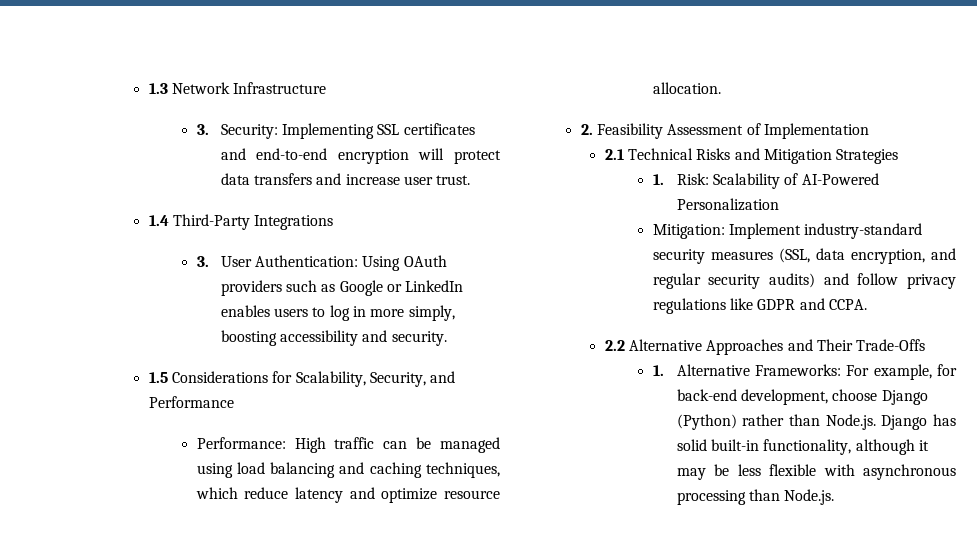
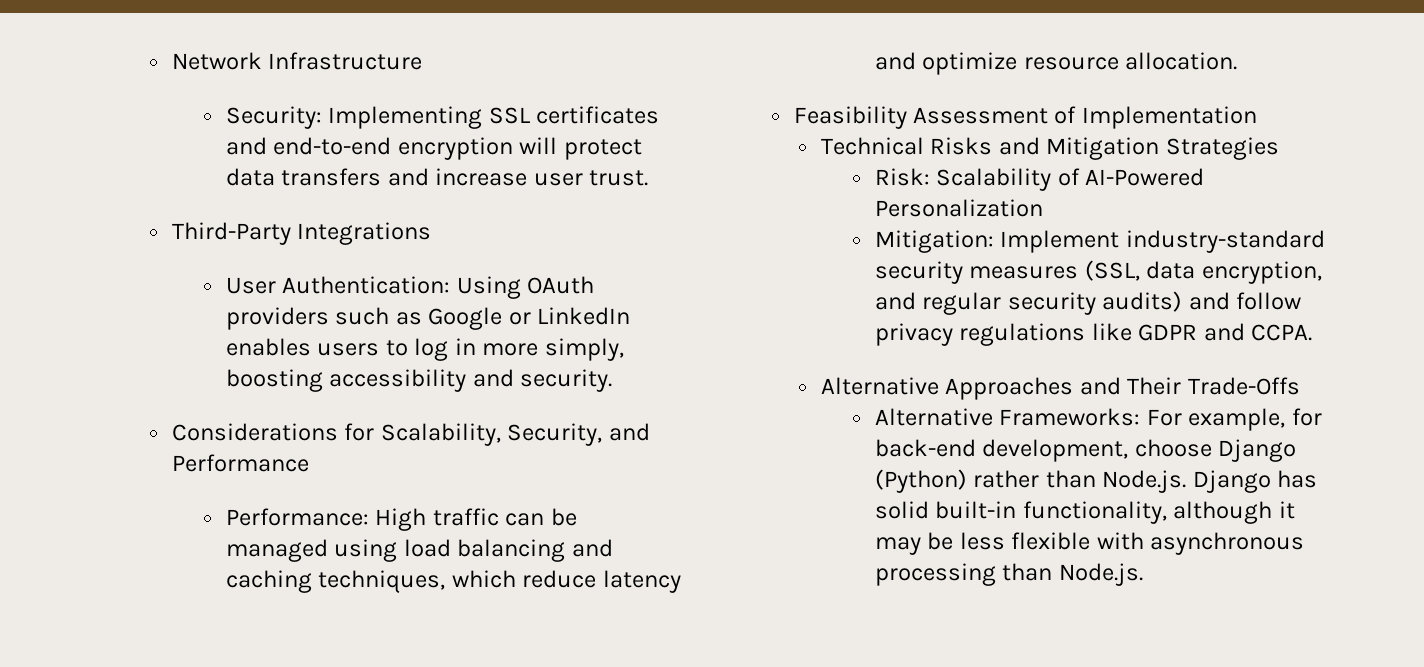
[148,83,168,94] 1.3 -> (171, 61) none
[196,124,209,135] 3. -> (423, 61) none
[148,215,169,226] 1.4 -> (649, 178) none
[196,256,209,267] 3. -> (432, 233) none
[148,372,168,383] 1.5 -> (613, 380) none
[580,124,593,135] 2. -> (1238, 61) none
[604,149,624,160] 2.1 -> (1257, 117) none
[652,174,664,185] 1. -> (1279, 148) none
[604,340,625,351] 2.2 -> (1313, 332) none
[652,365,664,376] 1. -> (1300, 386) none

